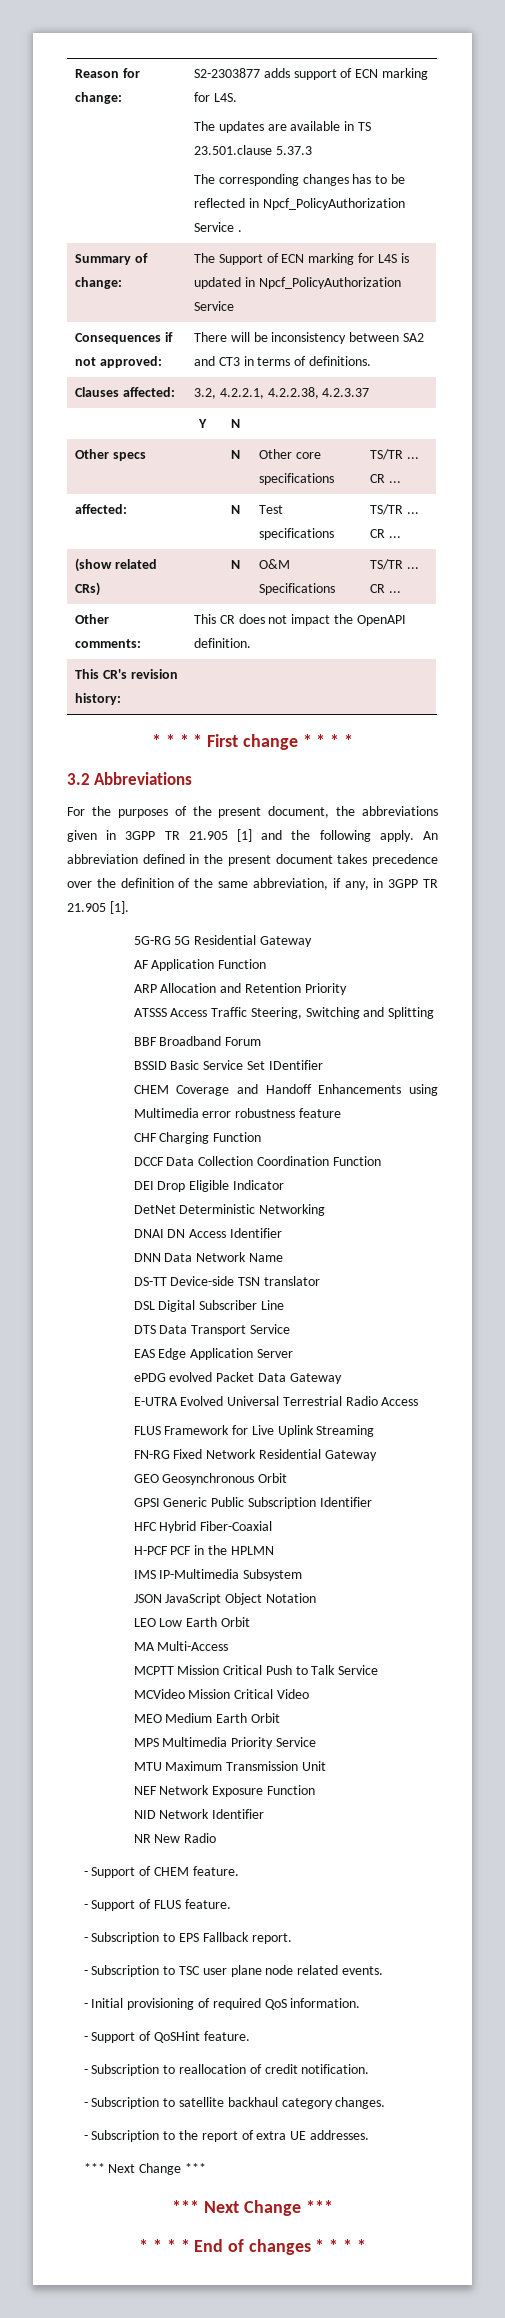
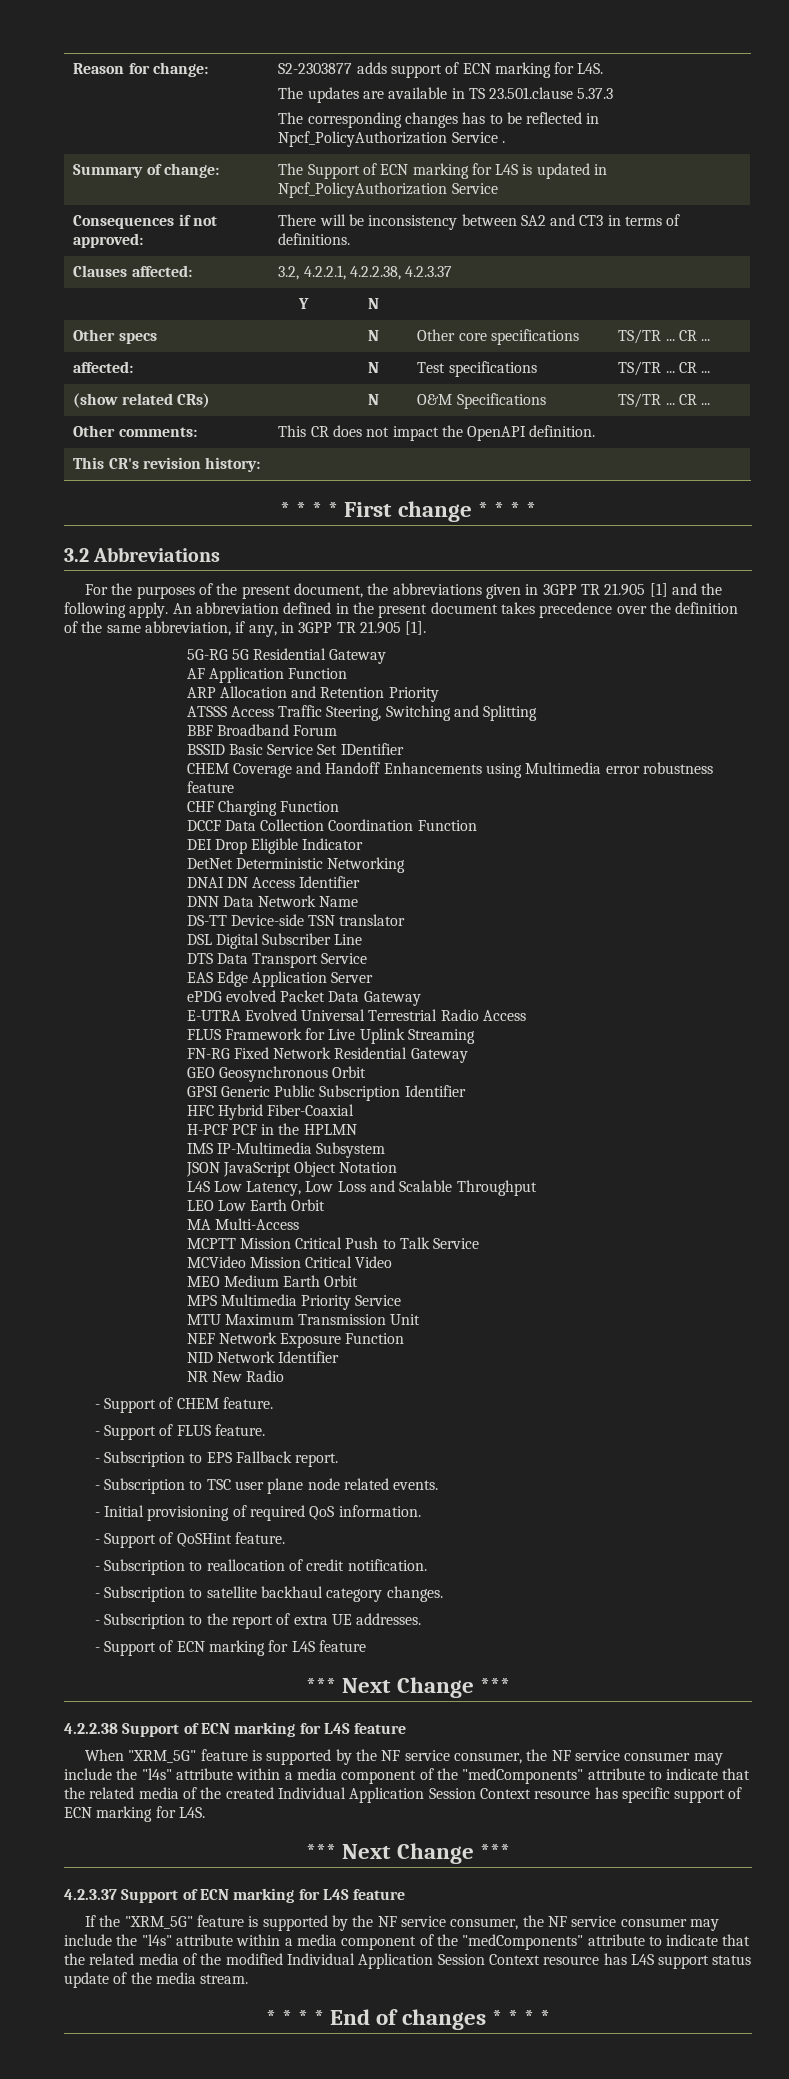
(316, 1598) none -> [186,1180,537,1196] // L4S Low Latency, Low Loss and Scalable Throughput
[83,2163,206,2175] [172,2200,333,2216] *** Next Change *** // *** Next Change *** -> [94,1640,366,1656] [306,1677,510,1698] [64,1722,407,1737] [85,1749,723,1765] [64,1768,751,1784] [64,1787,743,1803] [64,1806,205,1822] [306,1843,510,1864] [64,1888,406,1903] [85,1915,719,1931] [64,1934,751,1950] [64,1953,752,1969] [64,1972,249,1988] - Support of ECN marking for L4S feature // *** Next Change *** // 4.2.2.38 Support of ECN marking for L4S feature // When "XRM_5G" feature is supported by the NF service consumer, the NF service consumer may include the "l4s" attribute within a media component of the "medComponents" attribute to indicate that the related media of the created Individual Application Session Context resource has specific support of ECN marking for L4S. // *** Next Change *** // 4.2.3.37 Support of ECN marking for L4S feature // If the "XRM_5G" feature is supported by the NF service consumer, the NF service consumer may include the "l4s" attribute within a media component of the "medComponents" attribute to indicate that the related media of the modified Individual Application Session Context resource has L4S support status update of the media stream.

